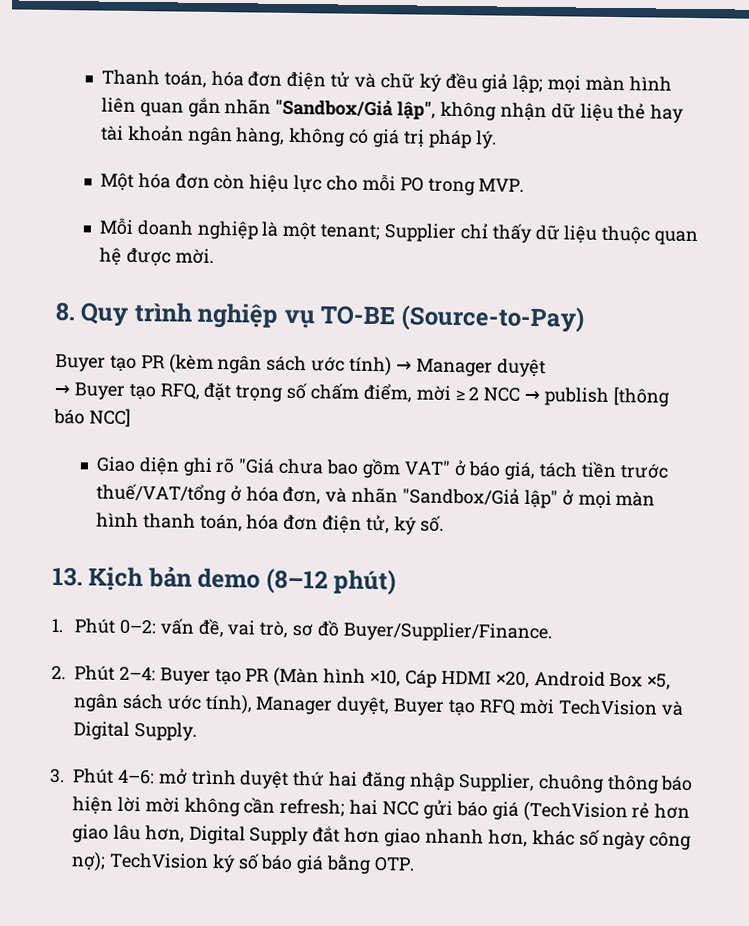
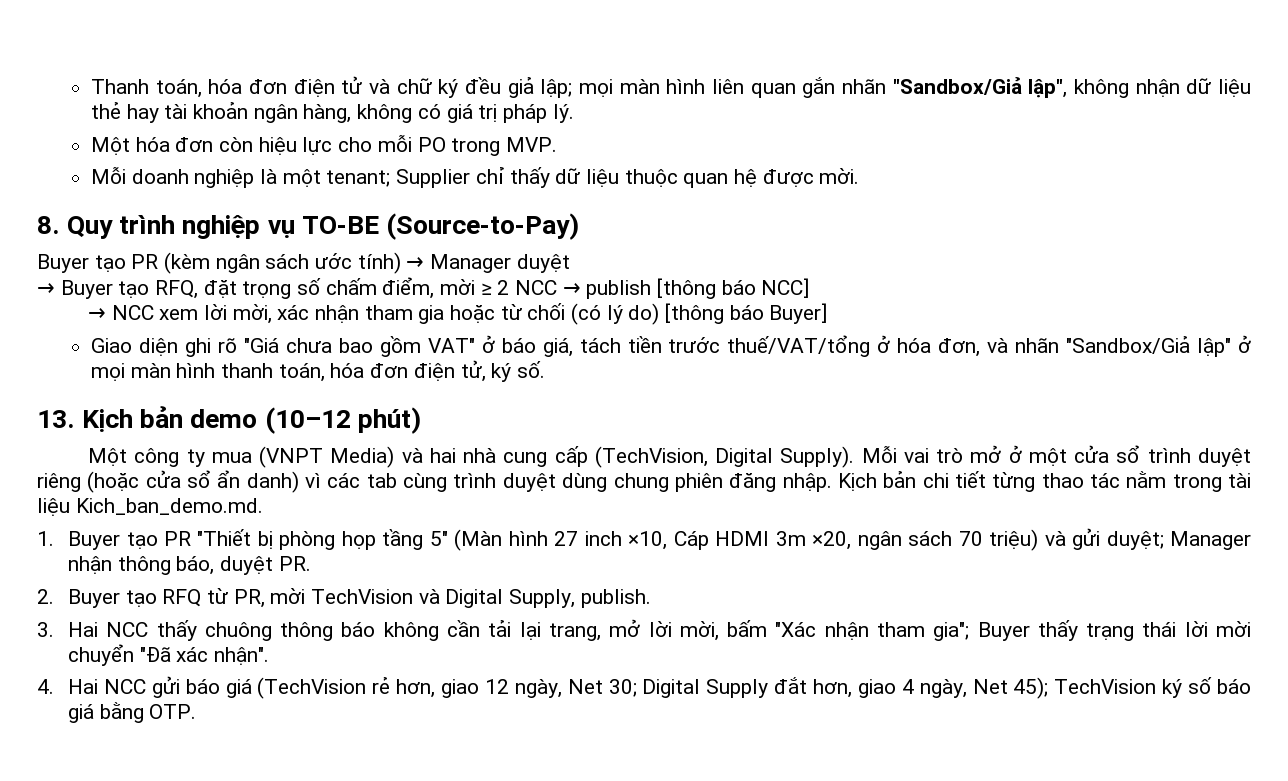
(131, 417) none -> [88,303,828,325] // → NCC xem lời mời, xác nhận tham gia hoặc từ chối (có lý do) [thông báo Buyer]
[265,568,328,595] (8–12 -> [264,407,351,434] (10–12
[51,618,552,643] [51,665,672,690] [73,693,391,716] 1. Phút 0–2: vấn đề, vai trò, sơ đồ Buyer/Supplier/Finance. // 2. Phút 2–4: Buyer tạo PR (Màn hình ×10, Cáp HDMI ×20, Android Box ×5, ngân sách ước tính), Manager duyệt, -> [88,445,1251,468] [37,470,1251,493] [37,498,263,516] [37,528,1251,551] [68,556,311,575] [37,589,54,604] Một công ty mua (VNPT Media) và hai nhà cung cấp (TechVision, Digital Supply). Mỗi vai trò mở ở một cửa sổ trình duyệt riêng (hoặc cửa sổ ẩn danh) vì các tab cùng trình duyệt dùng chung phiên đăng nhập. Kịch bản chi tiết từng thao tác nằm trong tài liệu Kich_ban_demo.md. // 1. Buyer tạo PR "Thiết bị phòng họp tầng 5" (Màn hình 27 inch ×10, Cáp HDMI 3m ×20, ngân sách 70 triệu) và gửi duyệt; Manager nhận thông báo, duyệt PR. // 2.
(516, 707) none -> [207,588,265,608] từ PR,
[133,721,197,741] Supply. -> [509,589,651,608] Supply, publish.
[72,768,694,794] [72,796,379,817] Phút 4–6: mở trình duyệt thứ hai đăng nhập Supplier, chuông thông báo hiện lời mời không cần refresh; hai -> [68,619,1252,641] [68,644,270,666] [37,679,99,694] Hai NCC thấy chuông thông báo không cần tải lại trang, mở lời mời, bấm "Xác nhận tham gia"; Buyer thấy trạng thái lời mời chuyển "Đã xác nhận". // 4. Hai
[654,803,691,819] [72,824,692,851] [71,851,107,872] hơn giao lâu hơn, Digital Supply đắt hơn giao nhanh hơn, khác số ngày công nợ); -> [396,677,1049,699] hơn, giao 12 ngày, Net 30; Digital Supply đắt hơn, giao 4 ngày, Net 45);

